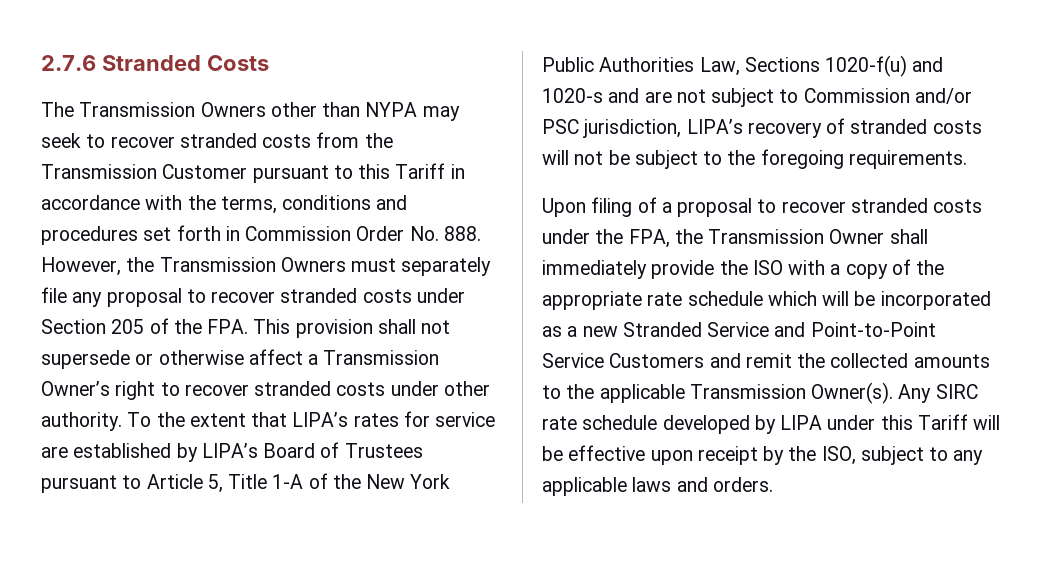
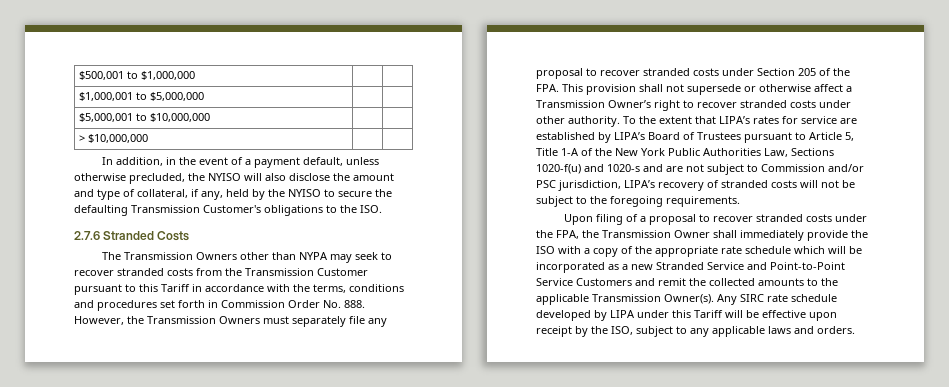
(41, 63) none -> [78,71,195,80] [78,92,204,101] [78,113,210,122] [78,134,148,143] [102,157,380,168] [74,173,394,184] [74,189,392,200] [74,205,382,216] $500,001 to $1,000,000 | | // $1,000,001 to $5,000,000 | | // $5,000,001 to $10,000,000 | | // > $10,000,000 | | // In addition, in the event of a payment default, unless otherwise precluded, the NYISO will also disclose the amount and type of collateral, if any, held by the NYISO to secure the defaulting Transmission Customer's obligations to the ISO. //

